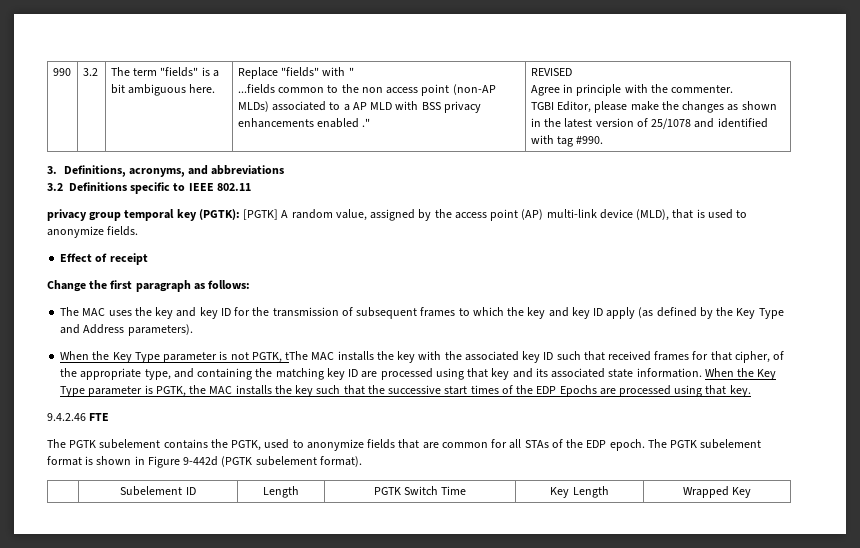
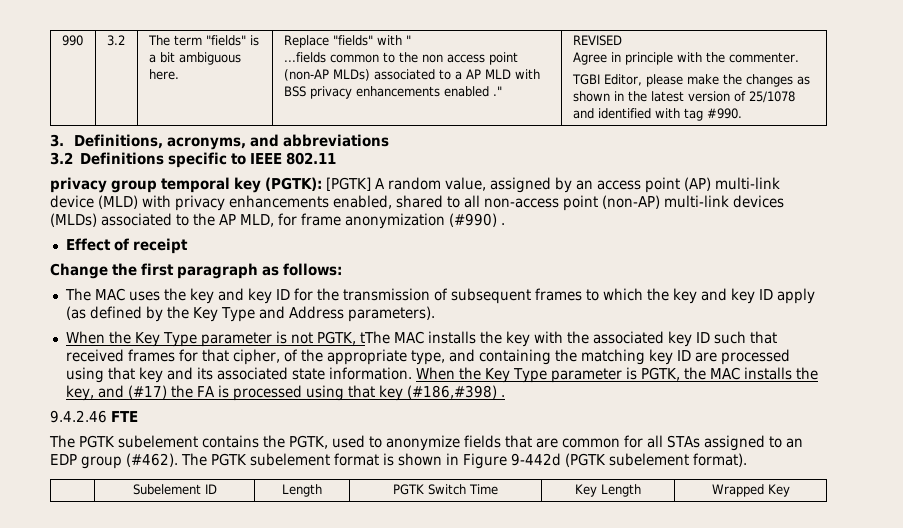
[434,209,452,218] the -> [576,180,593,190] an
[636,209,748,221] [47,226,139,238] (MLD), that is used to anonymize fields. -> [98,195,784,211] [50,213,505,229] (MLD) with privacy enhancements enabled, shared to all non-access point (non-AP) multi-link devices (MLDs) associated to the AP MLD, for frame anonymization (#990) .
[295,385,751,397] key such that the successive start times of the EDP Epochs are processed using that key. -> [65,385,505,401] key, and (#17) the FA is processed using that key (#186,#398) .
[551,439,645,451] of the EDP epoch. -> [703,435,803,451] [50,453,178,469] assigned to an EDP group (#462).

